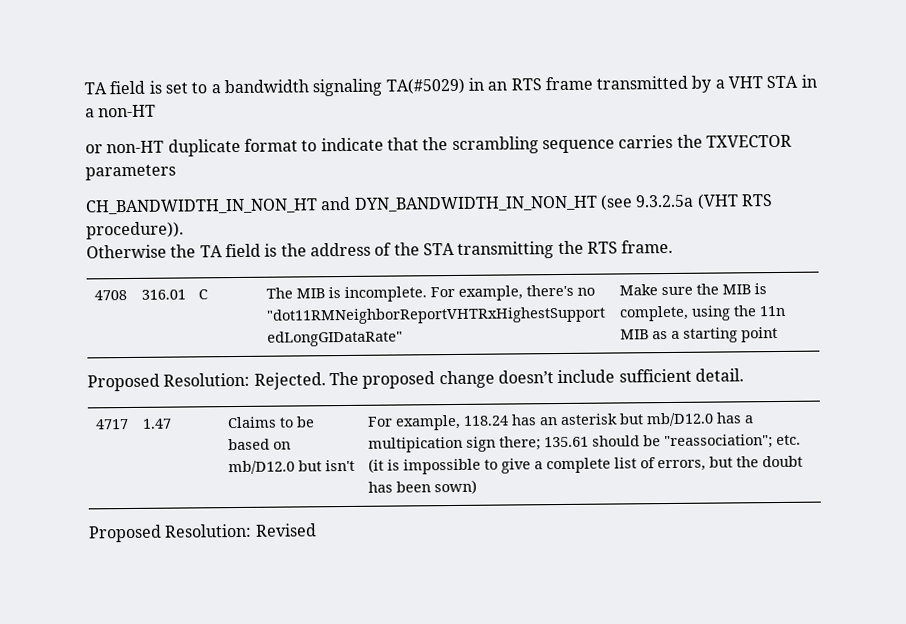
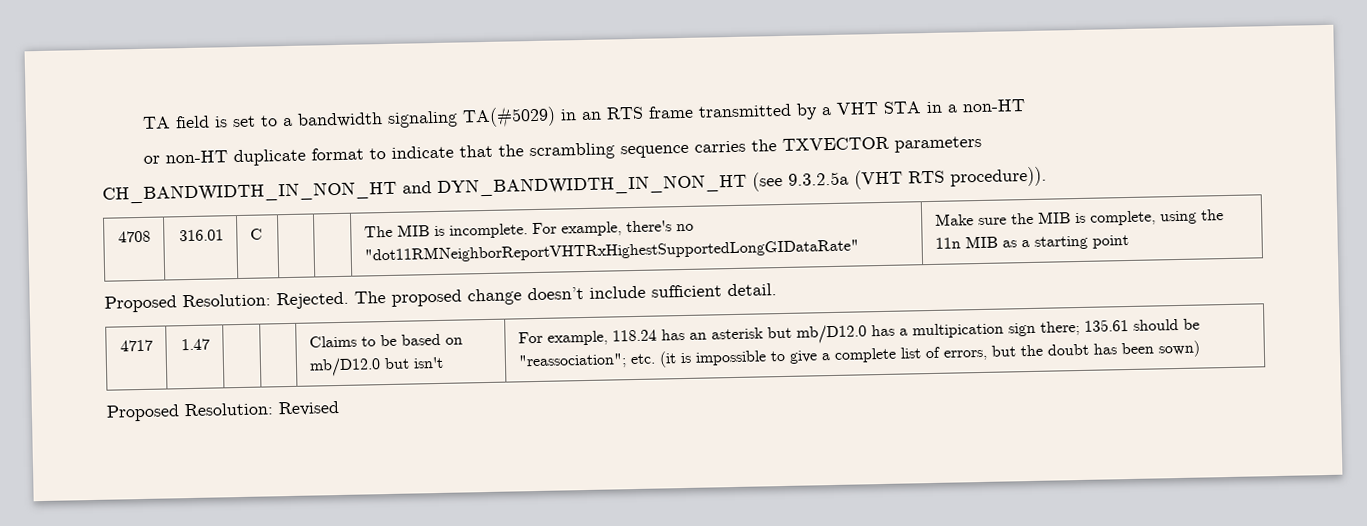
[86,239,674,259] // Otherwise the TA field is the address of the STA transmitting the RTS frame. -> (1047, 177) none

